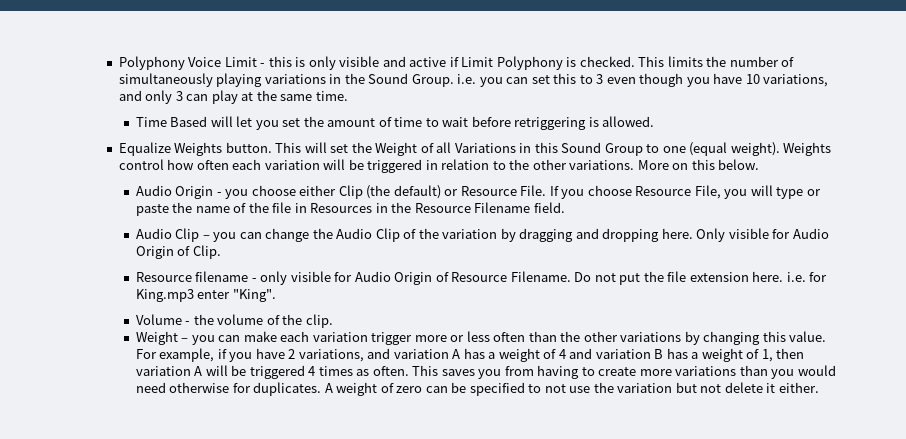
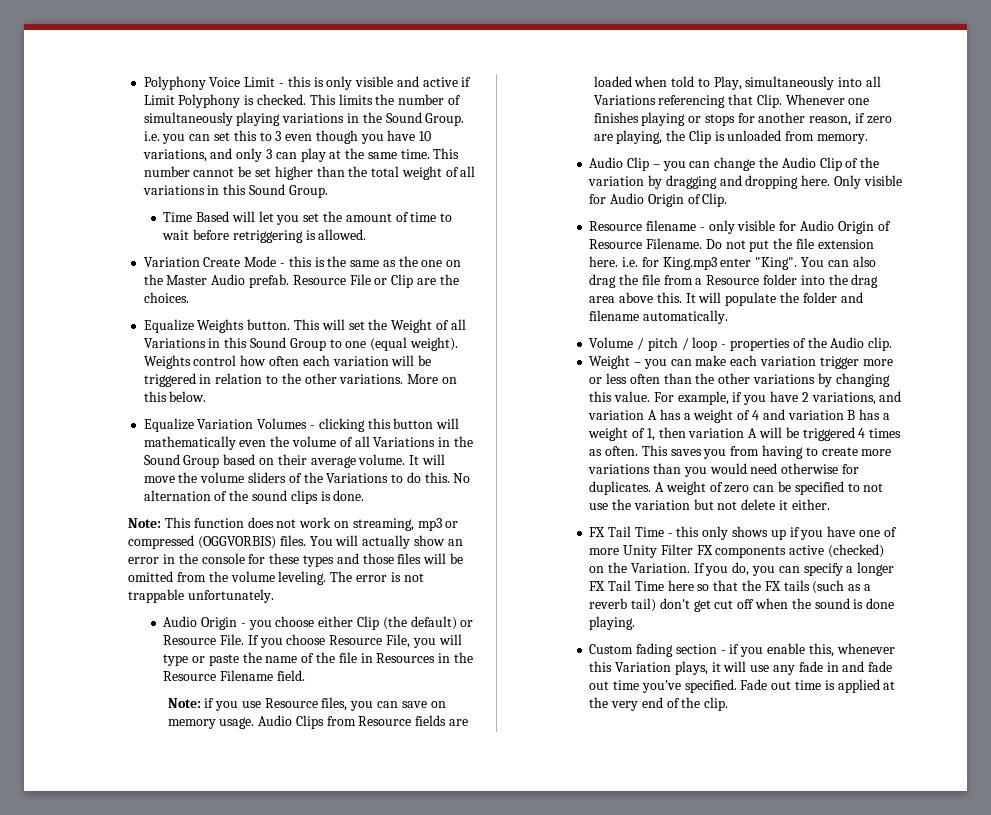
(348, 96) none -> [433,148,460,159] [143,166,476,180] [142,184,328,198] This number cannot be set higher than the total weight of all variations in this Sound Group.
(655, 121) none -> [143,256,462,267] [143,274,459,288] [143,292,189,303] // Variation Create Mode - this is the same as the one on the Master Audio prefab. Resource File or Clip are the choices.
(760, 164) none -> [143,418,460,432] [143,436,473,450] [143,454,445,468] [143,472,471,483] [143,490,365,504] [128,517,459,531] [128,535,463,549] [128,553,463,567] [128,571,424,585] [128,589,275,603] // Equalize Variation Volumes - clicking this button will mathematically even the volume of all Variations in the Sound Group based on their average volume. It will move the volume sliders of the Variations to do this. No alternation of the sound clips is done. // Note: This function does not work on streaming, mp3 or compressed (OGGVORBIS) files. You will actually show an error in the console for these types and those files will be omitted from the volume leveling. The error is not trappable unfortunately.
(565, 207) none -> [167,697,446,711] [167,715,469,729] [593,76,882,90] [593,94,870,108] [593,112,892,126] [593,130,869,144] // Note: if you use Resource files, you can save on memory usage. Audio Clips from Resource fields are loaded when told to Play, simultaneously into all Variations referencing that Clip. Whenever one finishes playing or stops for another reason, if zero are playing, the Clip is unloaded from memory.
[135,314,303,325] // Volume - the volume of the -> [800,256,876,267] [589,274,879,288] [589,292,863,306] [589,310,729,324] [589,337,865,351] You can also drag the file from a Resource folder into the drag area above this. It will populate the folder and filename automatically. // Volume / pitch / loop - properties of the Audio
(819, 387) none -> [589,526,897,540] [589,544,884,558] [589,562,895,576] [589,580,871,594] [589,598,895,612] [589,616,636,630] [589,643,895,657] [589,661,893,675] [589,679,896,693] [589,697,729,711] // FX Tail Time - this only shows up if you have one of more Unity Filter FX components active (checked) on the Variation. If you do, you can specify a longer FX Tail Time here so that the FX tails (such as a reverb tail) don't get cut off when the sound is done playing. // Custom fading section - if you enable this, whenever this Variation plays, it will use any fade in and fade out time you've specified. Fade out time is applied at the very end of the clip.

